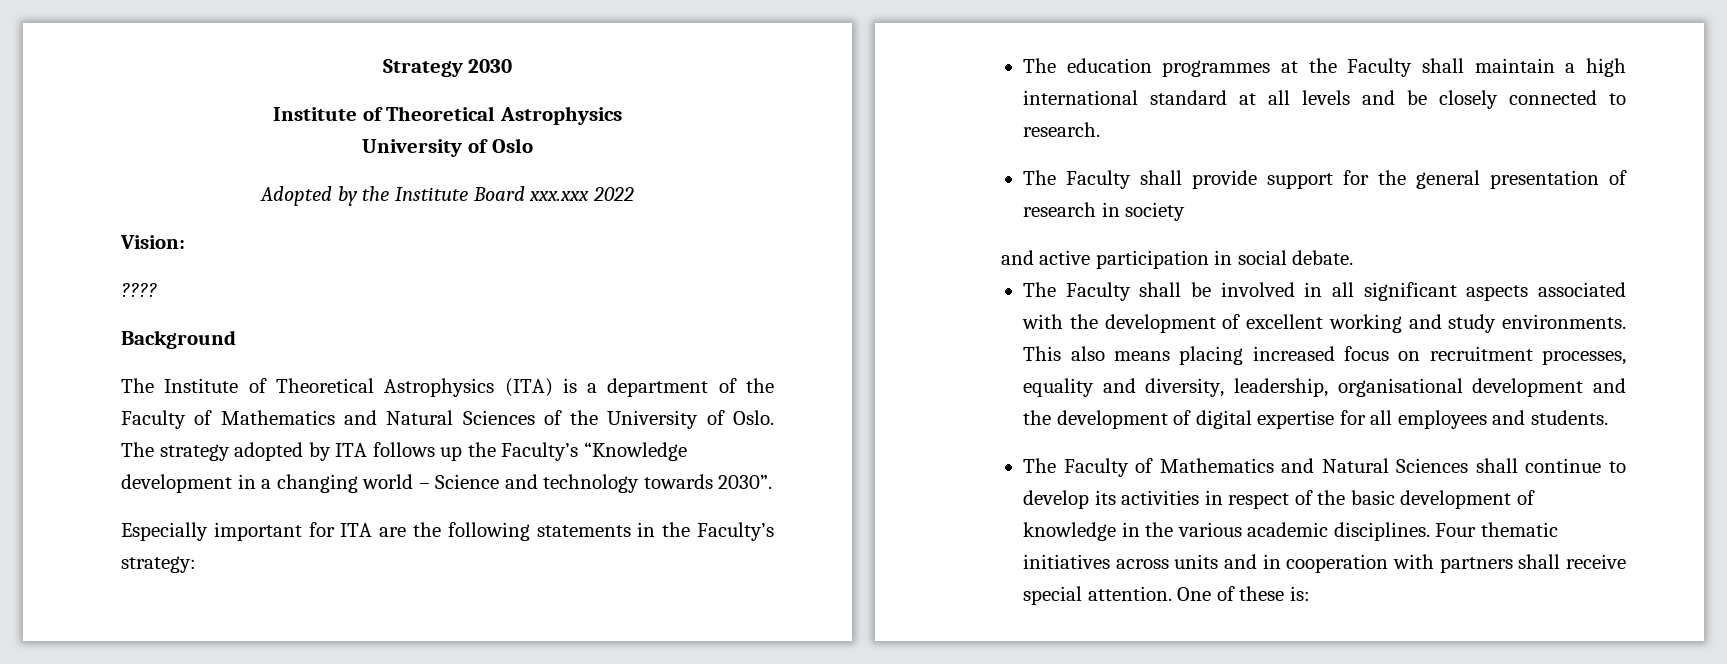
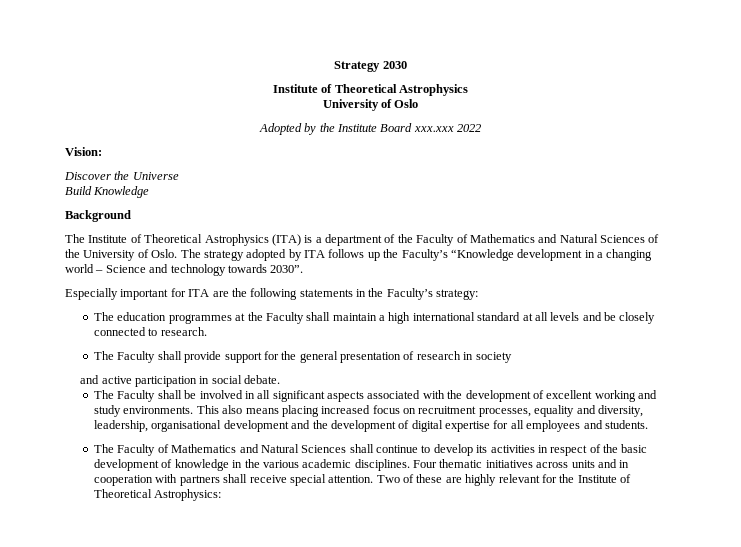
[121,283,157,297] ???? -> [64,171,179,180] [65,186,150,198] Discover the Universe // Build Knowledge
[1177,587,1212,601] One -> [376,475,400,483] Two
[1289,586,1310,601] is: -> [445,474,632,486] [94,489,222,501] are highly relevant for the Institute of Theoretical Astrophysics:

